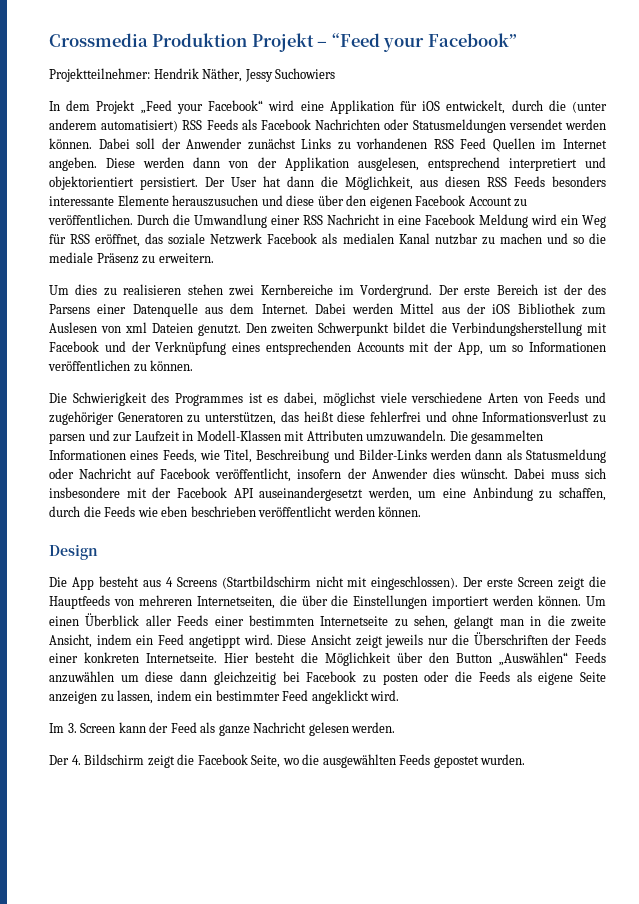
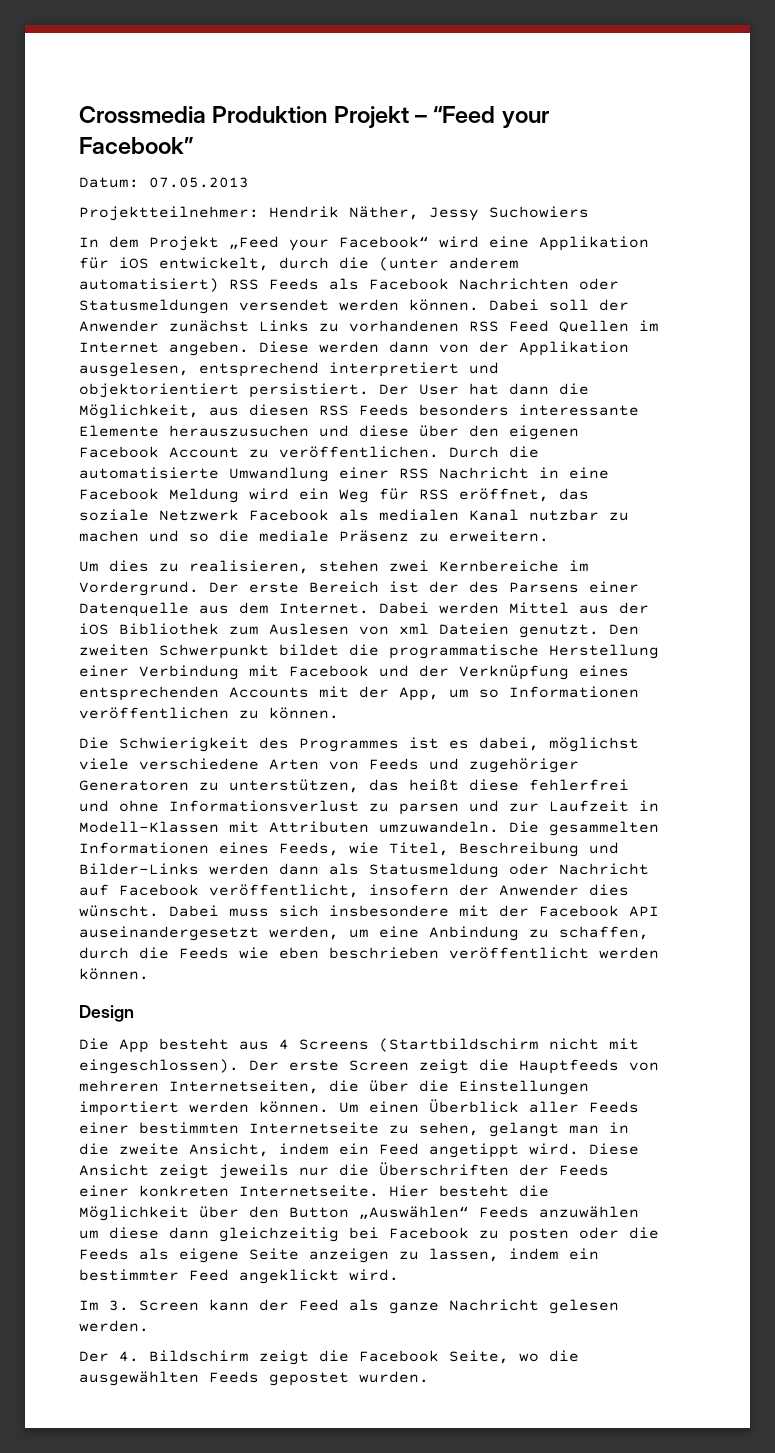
(517, 40) none -> [79,177,249,188] // Datum: 07.05.2013
(190, 219) none -> [79,467,219,479] automatisierte
[123,284,182,295] realisieren -> [189,560,309,574] realisieren,
[452,322,583,336] Verbindungsherstellung -> [389,644,659,659] [79,665,239,680] programmatische Herstellung einer Verbindung

